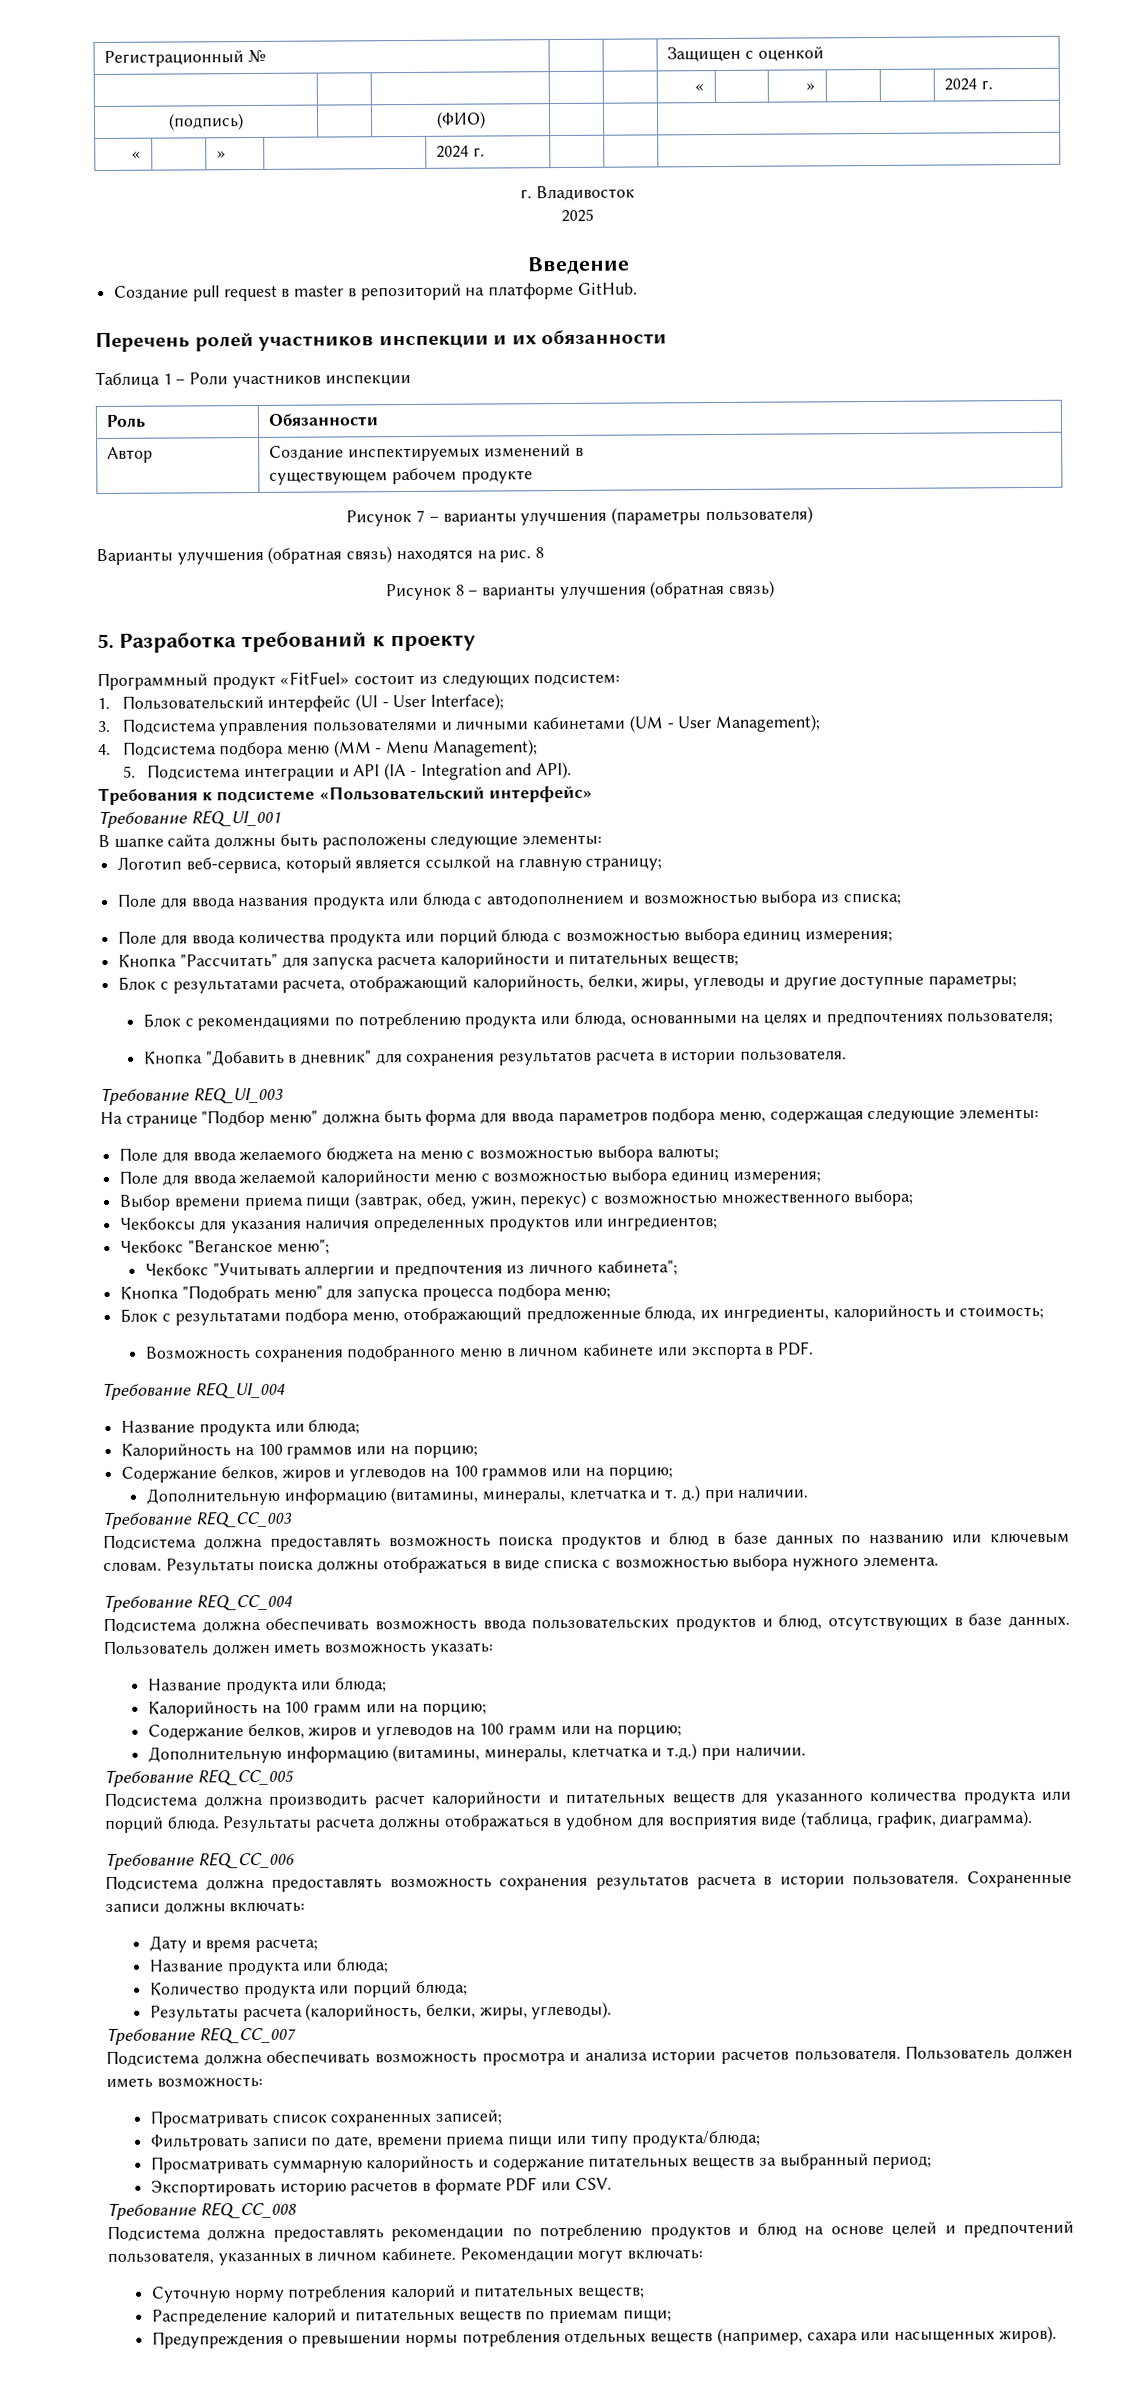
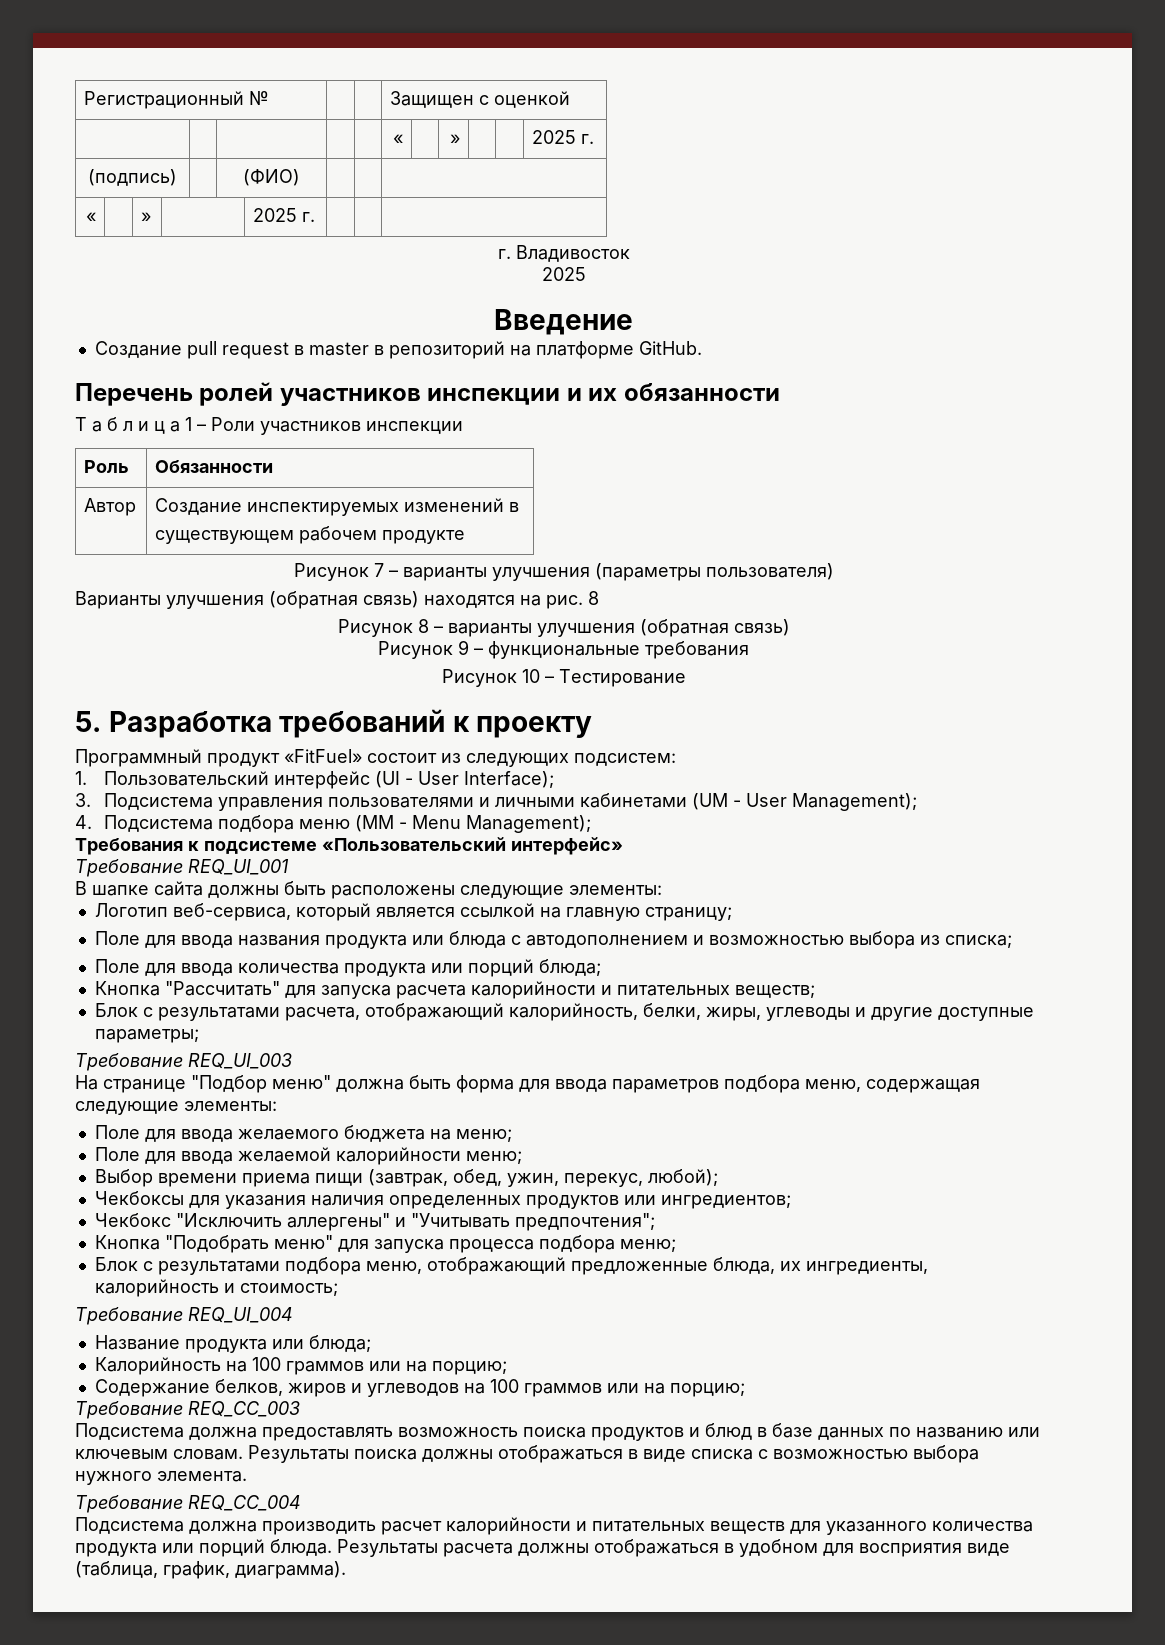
[944,78,978,91] 2024 -> [532,130,577,144] 2025
[436,145,470,158] 2024 -> [253,208,298,222] 2025
[95,371,160,389] Таблица -> [75,417,180,434] Т а б л и ц а
(776, 589) none -> [378,640,749,659] [441,669,686,687] // Рисунок 9 – функциональные требования // Рисунок 10 – Тестирование
[122,761,572,782] // 5. Подсистема интеграции и API (IA - Integration and API). -> (591, 824) none
[501,927,893,945] блюда с возможностью выбора единиц измерения; -> [538,959,601,976] блюда;
[142,1011,1054,1031] [143,1049,848,1067] // Блок с рекомендациями по потреблению продукта или блюда, основанными на целях и предпочтениях пользователя; // Кнопка "Добавить в дневник" для сохранения результатов расчета в истории пользователя. -> (199, 1036) none
[419,1145,719,1162] меню с возможностью выбора валюты; -> [455,1129,512,1142] меню;
[433,1168,821,1185] меню с возможностью выбора единиц измерения; -> [465,1151,522,1164] меню;
[519,1189,915,1209] перекус) с возможностью множественного выбора; -> [563,1169,718,1187] перекус, любой);
[187,1239,330,1255] [144,1260,678,1279] "Веганское меню"; // Чекбокс "Учитывать аллергии и предпочтения из личного кабинета"; -> [175,1213,655,1231] "Исключить аллергены" и "Учитывать предпочтения";
[144,1341,815,1363] // Возможность сохранения подобранного меню в личном кабинете или экспорта в PDF. -> (338, 1289) none
[145,1485,809,1506] // Дополнительную информацию (витамины, минералы, клетчатка и т. д.) при наличии. -> (745, 1390) none
[103,1613,1070,1635] [103,1640,493,1657] [147,1677,388,1695] [147,1701,488,1718] [147,1723,683,1741] [147,1743,806,1764] [104,1768,294,1787] // Подсистема должна обеспечивать возможность ввода пользовательских продуктов и блюд, отсутствующих в базе данных. Пользователь должен иметь возможность указать: // Название продукта или блюда; // Калорийность на 100 грамм или на порцию; // Содержание белков, жиров и углеводов на 100 грамм или на порцию; // Дополнительную информацию (витамины, минералы, клетчатка и т.д.) при наличии. // Требование REQ_CC_005 -> (301, 1503) none
[105,1851,295,1870] [105,1870,1072,1892] [105,1901,306,1915] [148,1935,319,1953] [148,1958,389,1976] [149,1980,468,1999] [149,2001,613,2022] [106,2026,297,2045] [106,2045,1073,2067] [106,2076,263,2088] [149,2109,503,2128] [150,2130,762,2151] [150,2153,933,2174] [150,2177,612,2197] [107,2201,297,2220] [107,2220,1074,2242] [107,2246,704,2266] [151,2284,646,2303] [151,2308,672,2326] [151,2325,1057,2349] // Требование REQ_CC_006 // Подсистема должна предоставлять возможность сохранения результатов расчета в истории пользователя. Сохраненные записи должны включать: // Дату и время расчета; // Название продукта или блюда; // Количество продукта или порций блюда; // Результаты расчета (калорийность, белки, жиры, углеводы). // Требование REQ_CC_007 // Подсистема должна обеспечивать возможность просмотра и анализа истории расчетов пользователя. Пользователь должен иметь возможность: // Просматривать список сохраненных записей; // Фильтровать записи по дате, времени приема пищи или типу продукта/блюда; // Просматривать суммарную калорийность и содержание питательных веществ за выбранный период; // Экспортировать историю расчетов в формате PDF или CSV. // Требование REQ_CC_008 // Подсистема должна предоставлять рекомендации по потреблению продуктов и блюд на основе целей и предпочтений пользователя, указанных в личном кабинете. Рекомендации могут включать: // Суточную норму потребления калорий и питательных веществ; // Распределение калорий и питательных веществ по приемам пищи; // Предупреждения о превышении нормы потребления отдельных веществ (например, сахара или насыщенных жиров). -> (346, 1570) none

